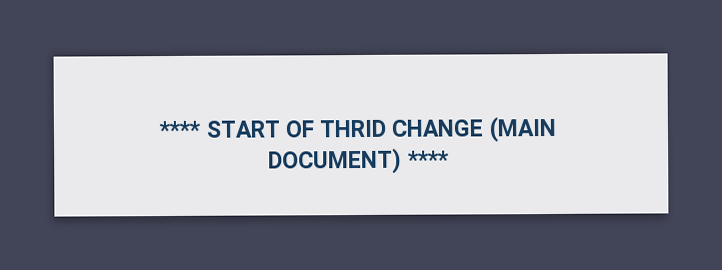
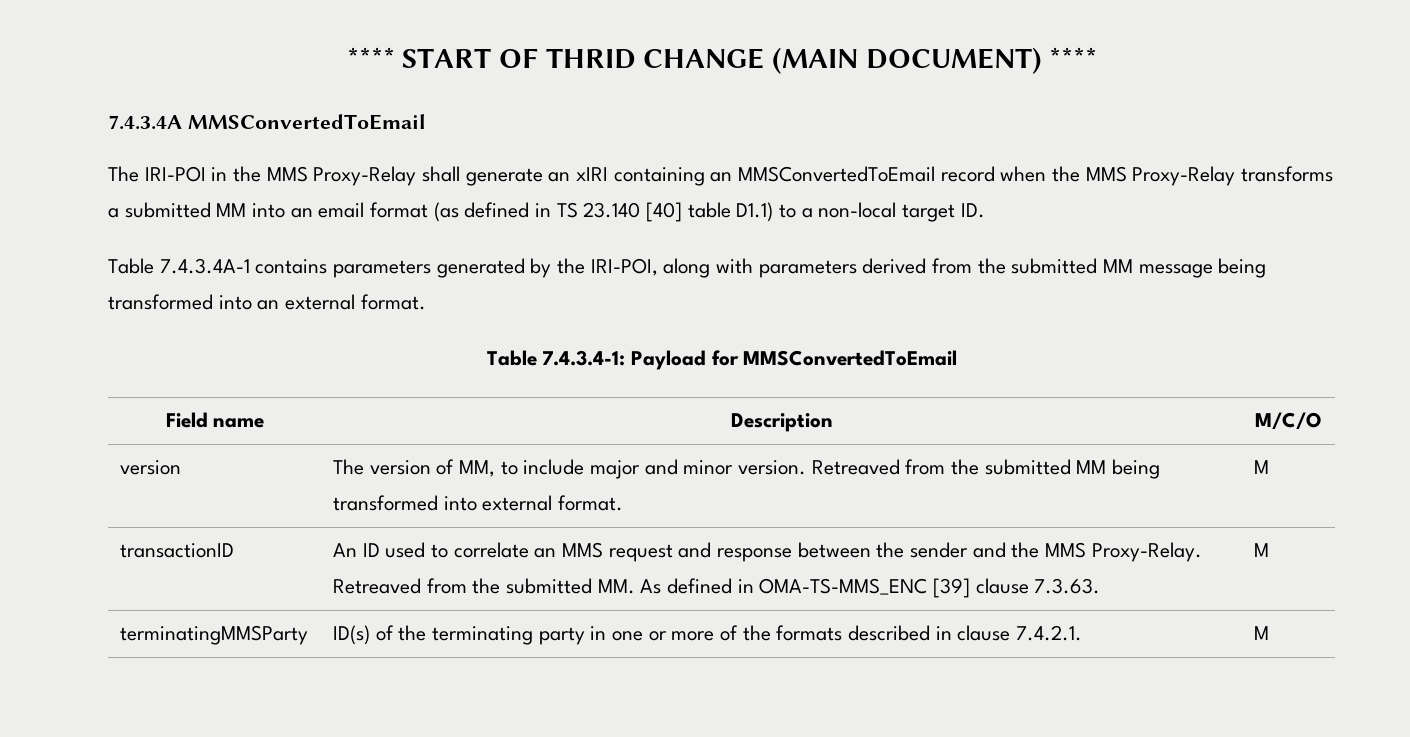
(449, 159) none -> [108,114,426,130] [108,166,1334,186] [108,202,985,222] [108,258,1267,278] [108,294,426,310] [486,350,958,370] [165,412,265,428] [731,413,833,432] [1255,412,1322,430] [120,460,182,475] [333,459,1161,479] [333,495,624,511] [1254,460,1270,474] [120,543,235,558] [333,542,1202,562] [333,578,1101,598] [1254,543,1270,557] [120,625,309,645] [333,625,1083,645] [1254,626,1270,640] // 7.4.3.4A MMSConvertedToEmail // The IRI-POI in the MMS Proxy-Relay shall generate an xIRI containing an MMSConvertedToEmail record when the MMS Proxy-Relay transforms a submitted MM into an email format (as defined in TS 23.140 [40] table D1.1) to a non-local target ID. // Table 7.4.3.4A-1 contains parameters generated by the IRI-POI, along with parameters derived from the submitted MM message being transformed into an external format. // Table 7.4.3.4-1: Payload for MMSConvertedToEmail // Field name | Description | M/C/O // version | The version of MM, to include major and minor version. Retreaved from the submitted MM being transformed into external format. | M // transactionID | An ID used to correlate an MMS request and response between the sender and the MMS Proxy-Relay. Retreaved from the submitted MM. As defined in OMA-TS-MMS_ENC [39] clause 7.3.63. | M // terminatingMMSParty | ID(s) of the terminating party in one or more of the formats described in clause 7.4.2.1. | M

